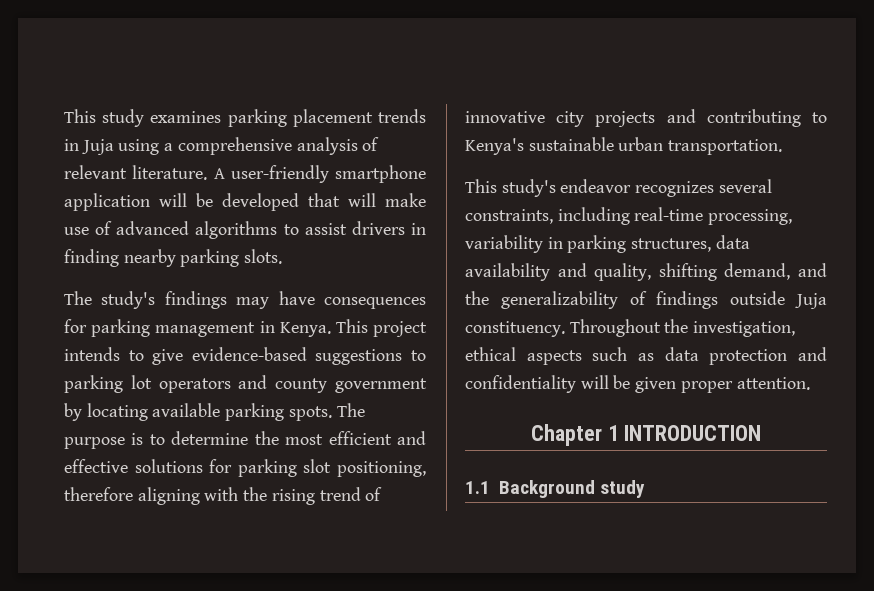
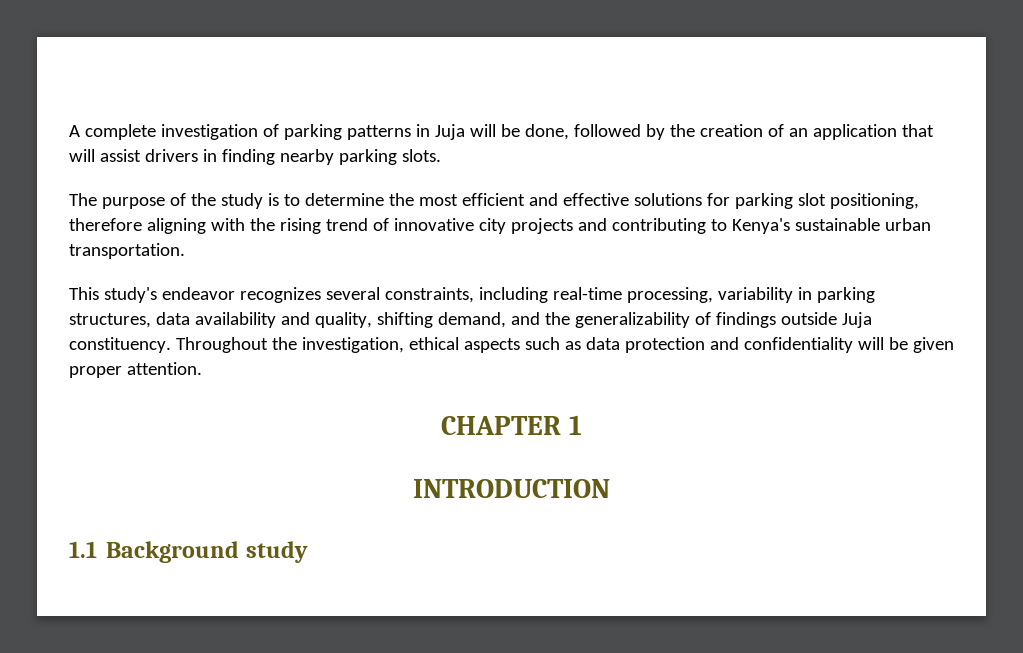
[64,109,426,127] [64,137,380,155] [64,165,426,183] [64,193,426,211] [64,221,299,239] This study examines parking placement trends in Juja using a comprehensive analysis of relevant literature. A user-friendly smartphone application will be developed that will make use of advanced algorithms to -> [69,124,934,140] [69,149,95,162] A complete investigation of parking patterns in Juja will be done, followed by the creation of an application that will
[101,291,426,309] [64,319,427,337] [64,347,426,365] [64,375,428,393] [64,403,365,421] [64,437,125,449] study's findings may have consequences for parking management in Kenya. This project intends to give evidence-based suggestions to parking lot operators and county government by locating available parking spots. The purpose -> [101,193,263,209] purpose of the study
[530,424,619,446] Chapter 1 -> [441,415,582,435] CHAPTER 1 //

